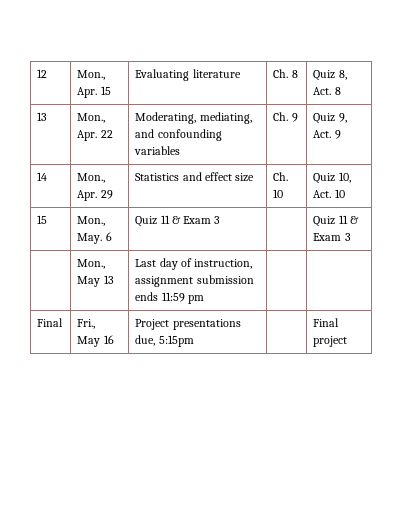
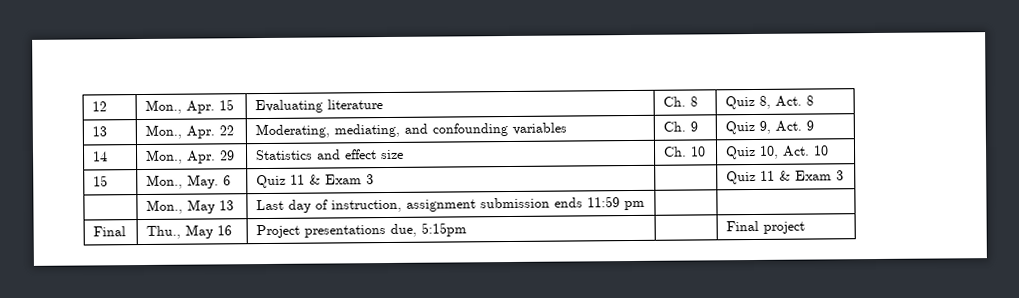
[77,319,96,329] Fri., -> [146,225,182,239] Thu.,

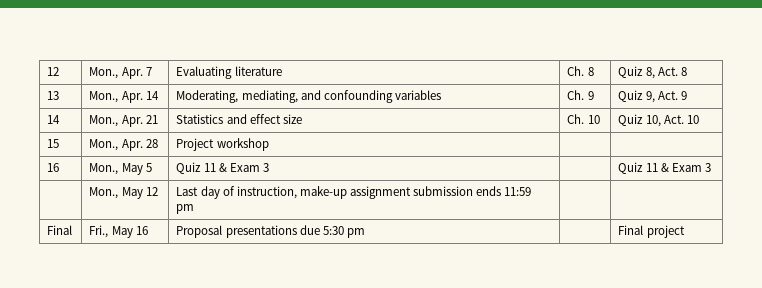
[219,99,235,111] 15 -> [145,67,152,76] 7
[219,125,235,136] 22 -> [145,91,159,100] 14
[220,150,236,161] 29 -> [145,115,158,124] 21
[187,174,232,189] May. 6 -> [121,139,158,151] [176,138,269,151] [47,163,60,172] [89,163,152,175] Apr. 28 | Project workshop | | // 16 | Mon., May 5
[219,200,235,211] 13 -> [145,187,158,196] 12
(403, 206) none -> [299,186,347,199] make-up
[146,225,182,239] Thu., -> [89,225,109,238] Fri.,
[256,222,468,239] Project presentations due, 5:15pm -> [176,225,365,238] Proposal presentations due 5:30 pm

